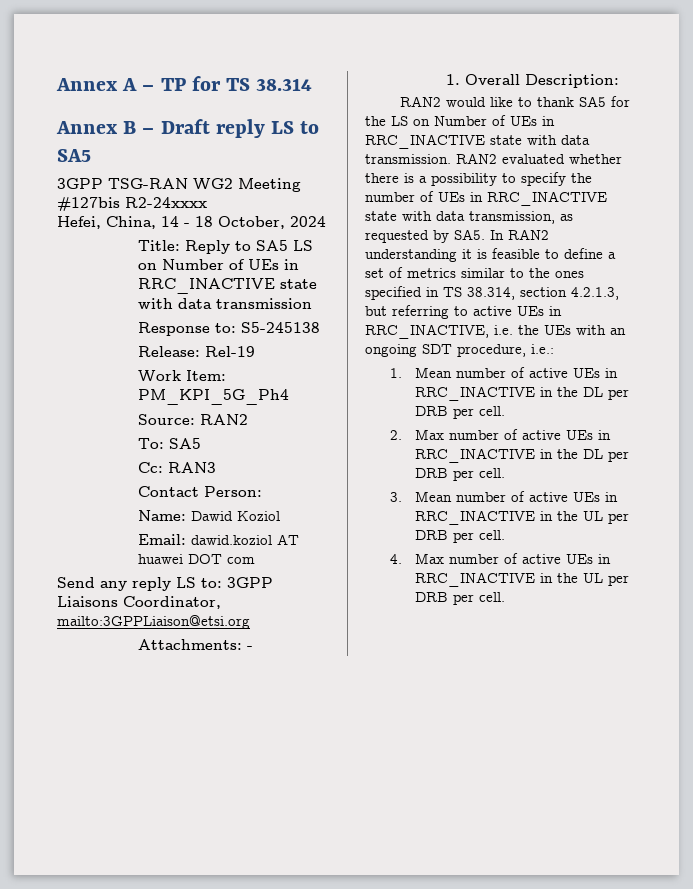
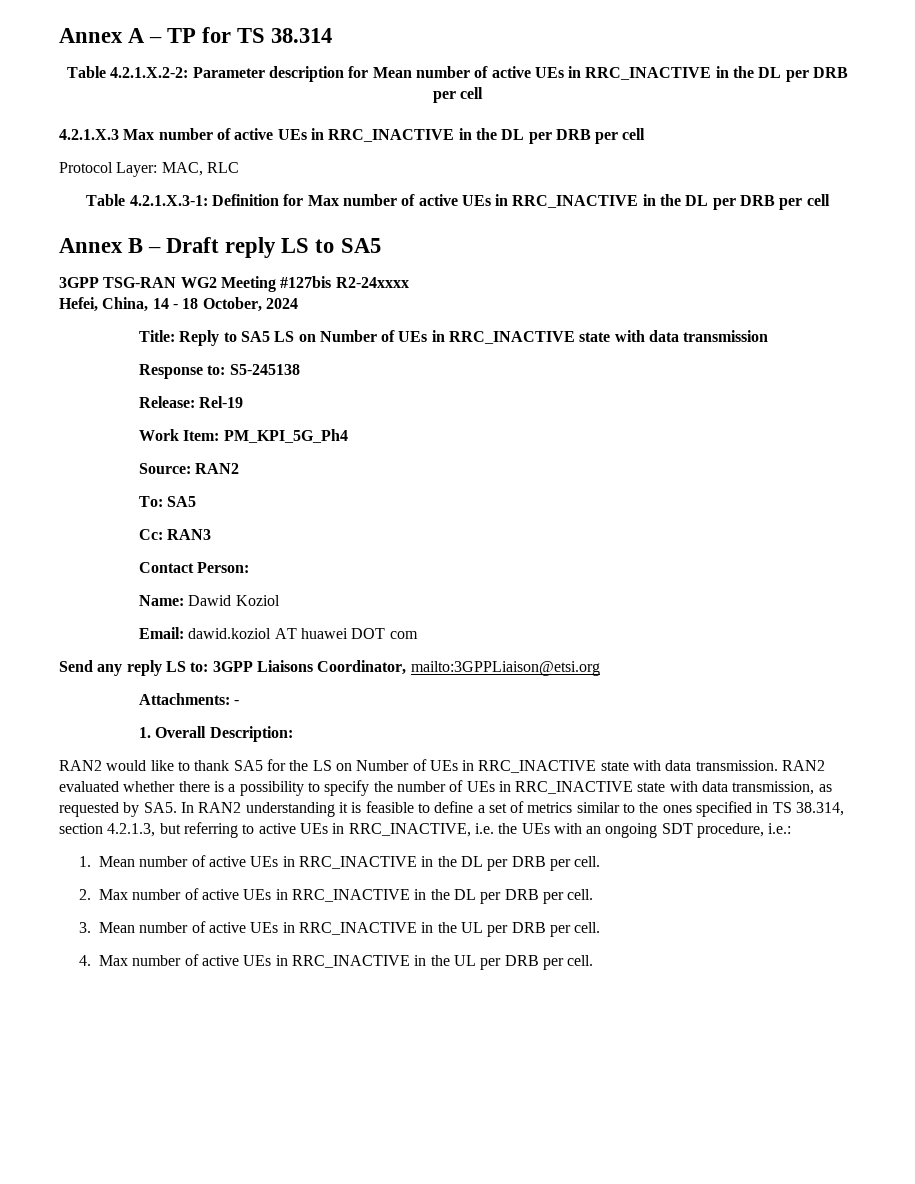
(313, 84) none -> [66,66,849,82] [432,87,484,103] [59,128,646,144] [59,162,239,177] [86,194,830,210] // Table 4.2.1.X.2-2: Parameter description for Mean number of active UEs in RRC_INACTIVE in the DL per DRB per cell // 4.2.1.X.3 Max number of active UEs in RRC_INACTIVE in the DL per DRB per cell // Protocol Layer: MAC, RLC // Table 4.2.1.X.3-1: Definition for Max number of active UEs in RRC_INACTIVE in the DL per DRB per cell

